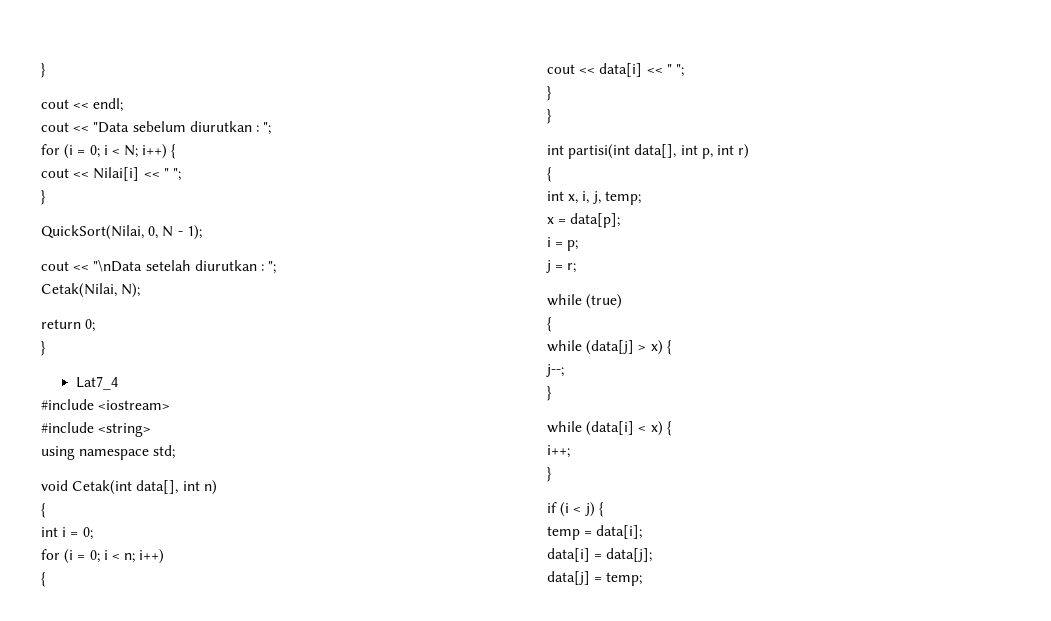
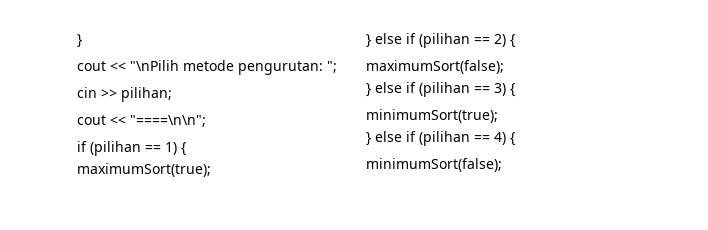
[93,98,124,112] [41,121,272,135] [41,144,177,159] [41,167,181,181] [41,190,46,205] [41,225,202,240] [41,259,277,274] [41,283,141,298] [41,319,96,332] [41,341,46,356] [76,376,119,390] [41,399,171,410] [41,422,152,437] [41,445,176,460] [41,480,217,495] [41,503,46,518] [41,527,93,540] [41,549,165,564] [41,572,46,587] [547,63,684,77] [547,86,552,101] [547,109,552,124] [547,144,750,159] [547,167,552,182] [547,191,641,205] [547,213,621,228] [547,237,579,251] [546,260,577,273] [547,294,623,309] [547,317,552,332] [547,340,672,355] [546,364,564,377] [547,386,552,401] [547,421,672,436] [547,445,570,458] [547,467,552,482] [547,502,604,517] [547,525,643,540] [547,548,653,562] [547,571,643,586] endl; // cout << "Data sebelum diurutkan : "; // for (i = 0; i < N; i++) { // cout << Nilai[i] << " "; // } // QuickSort(Nilai, 0, N - 1); // cout << "\nData setelah diurutkan : "; // Cetak(Nilai, N); // return 0; // } // Lat7_4 // #include <iostream> // #include <string> // using namespace std; // void Cetak(int data[], int n) // { // int i = 0; // for (i = 0; i < n; i++) // { // cout << data[i] << " "; // } // } // int partisi(int data[], int p, int r) // { // int x, i, j, temp; // x = data[p]; // i = p; // j = r; // while (true) // { // while (data[j] > x) { // j--; // } // while (data[i] < x) { // i++; // } // if (i < j) { // temp = data[i]; // data[i] = data[j]; // data[j] = temp; -> [130,60,337,75] [77,87,172,102] [77,115,206,127] [77,141,186,156] [77,163,211,177] [366,33,515,48] [366,60,504,74] [366,82,515,97] [366,109,498,123] [366,131,515,146] [366,158,502,172] "\nPilih metode pengurutan: "; // cin >> pilihan; // cout << "====\n\n"; // if (pilihan == 1) { // maximumSort(true); // } else if (pilihan == 2) { // maximumSort(false); // } else if (pilihan == 3) { // minimumSort(true); // } else if (pilihan == 4) { // minimumSort(false);

